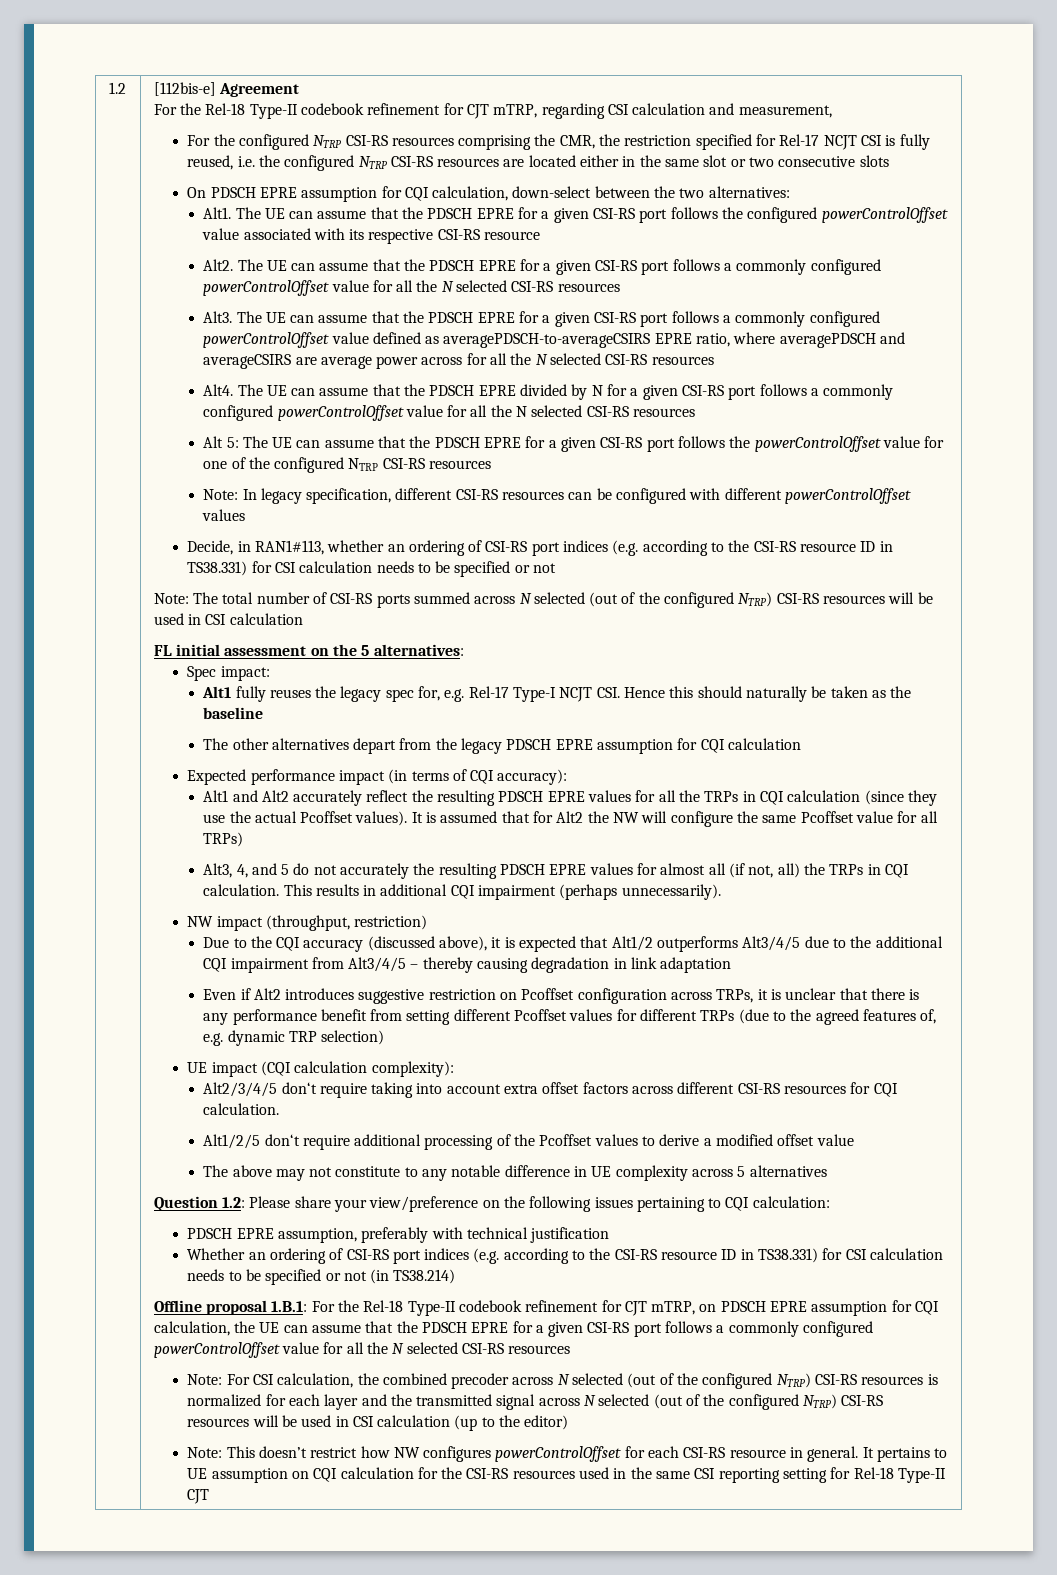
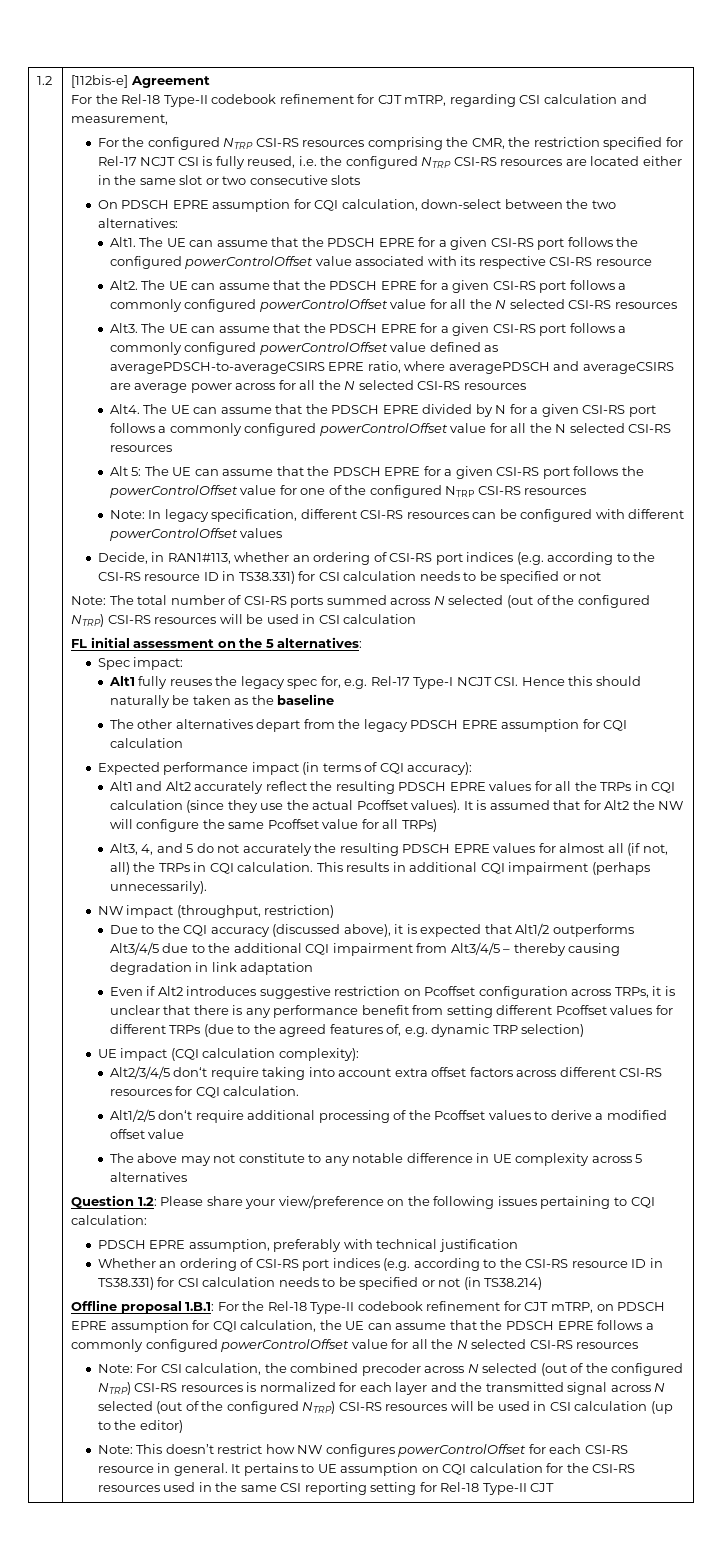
[512,1321,662,1337] for a given CSI-RS port -> (594, 1325) none

